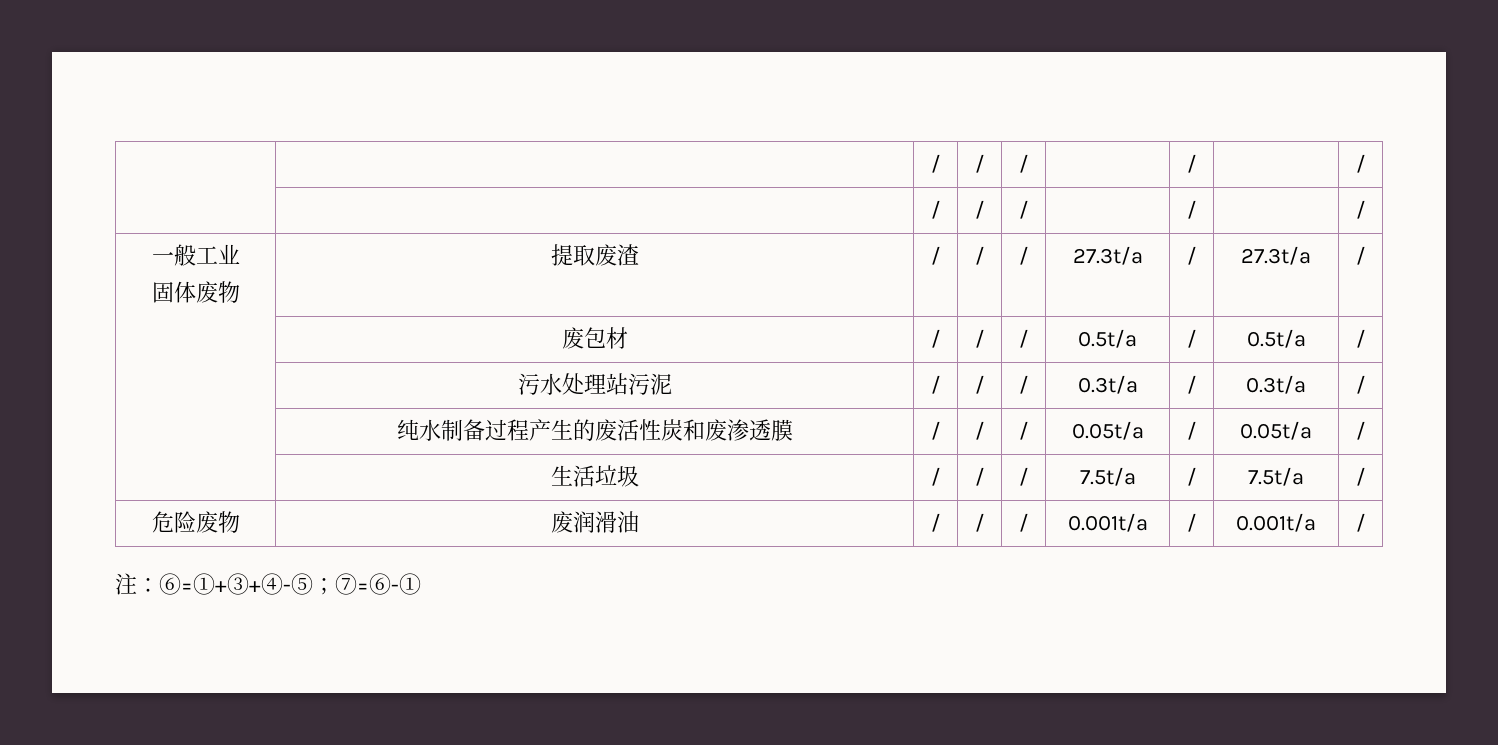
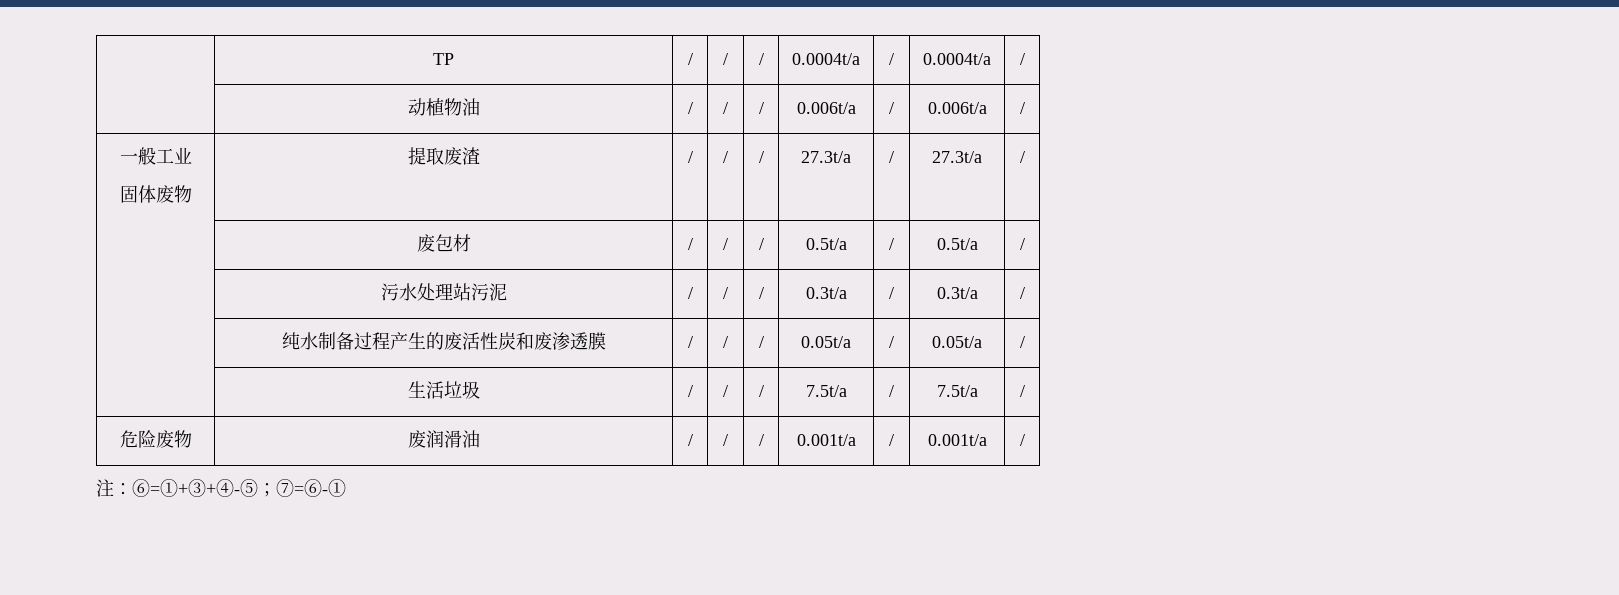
[930,154,941,173] [974,154,985,173] [1018,154,1029,173] [1186,154,1197,173] [1355,154,1366,173] [930,200,941,219] [974,200,985,219] [1018,200,1029,219] [1186,200,1197,219] | | / | / | / | | / | | / // | | / | / | / | | / | -> [433,53,454,65] [687,53,693,65] [723,53,728,65] [758,53,764,65] [792,53,861,65] [889,53,894,65] [923,53,992,65] [1019,53,1025,65] [407,98,480,116] [687,102,693,114] [723,102,728,114] [758,102,764,114] [796,102,856,114] [889,102,894,114] [927,102,987,114] | TP | / | / | / | 0.0004t/a | / | 0.0004t/a | / // | 动植物油 | / | / | / | 0.006t/a | / | 0.006t/a

